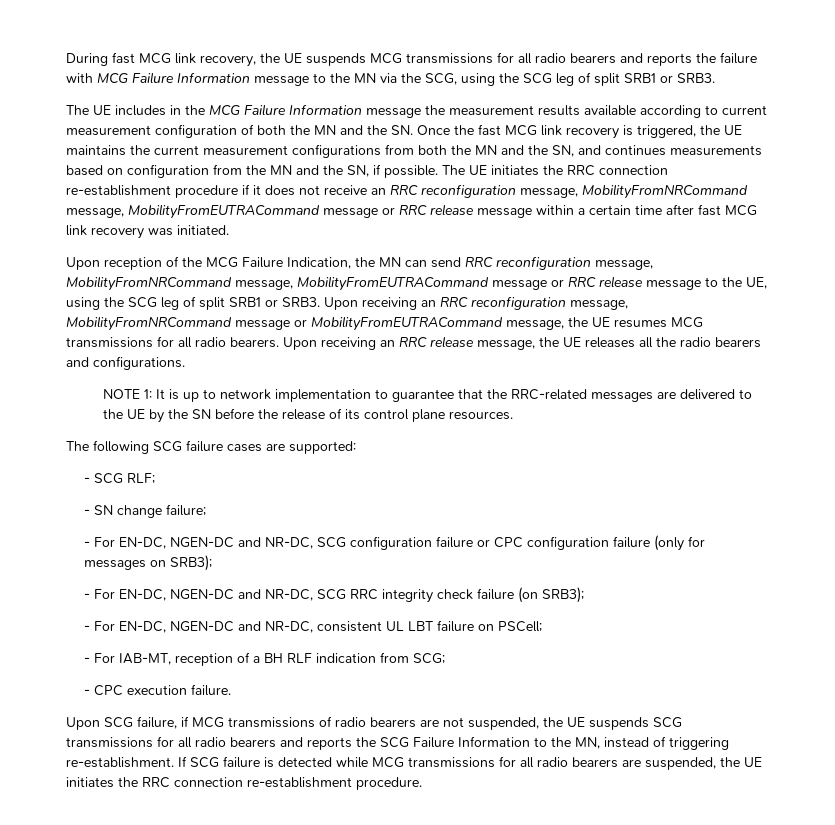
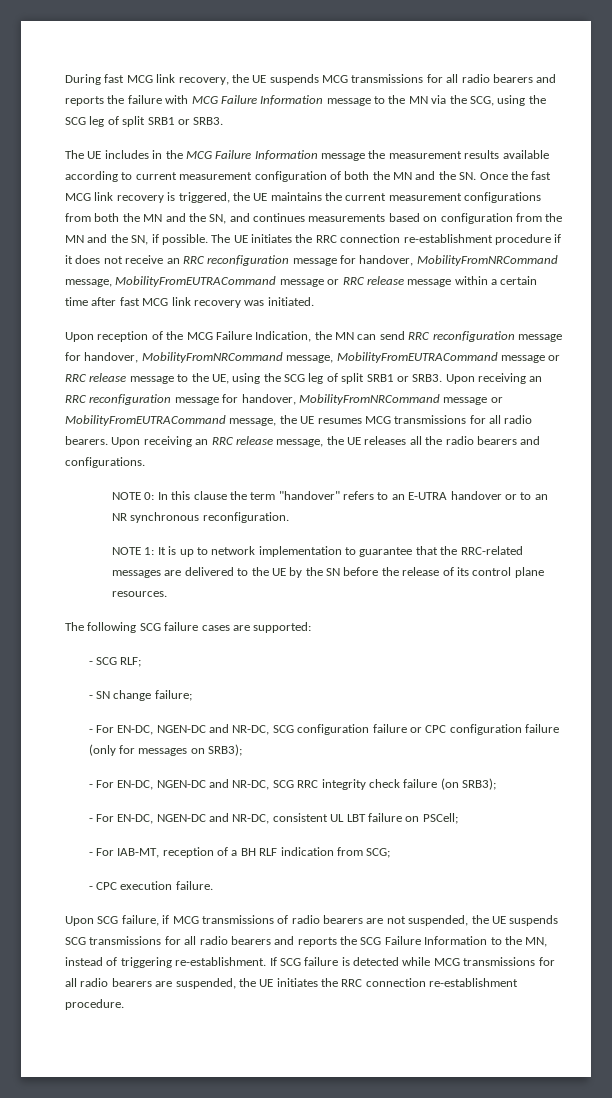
[520,188,578,198] message, -> [292,255,414,266] message for handover,
[595,260,653,270] message, -> [517,334,562,342] [65,352,139,363] message for handover,
[570,300,628,310] message, -> [174,394,296,405] message for handover,
(185, 363) none -> [111,491,548,500] [111,512,289,523] // NOTE 0: In this clause the term "handover" refers to an E-UTRA handover or to an NR synchronous reconfiguration.

